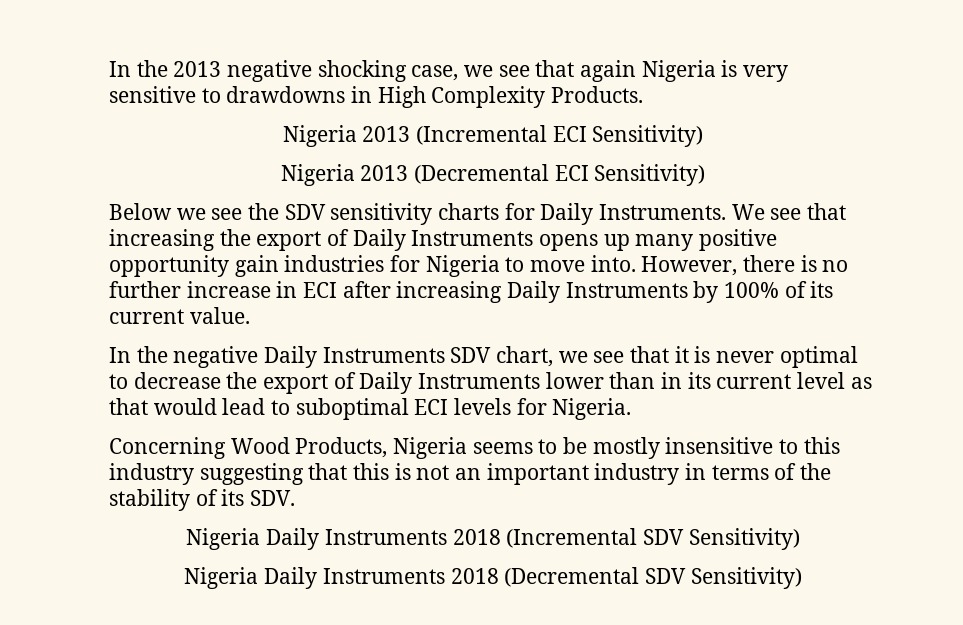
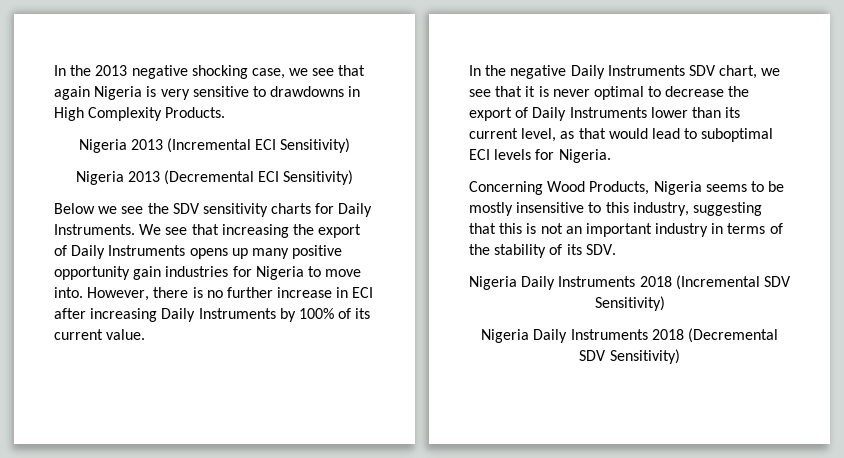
[661,372,846,389] in its current level -> [725,107,741,118] [469,128,557,142] its current level,
[109,463,194,485] industry -> [632,202,689,216] industry,

